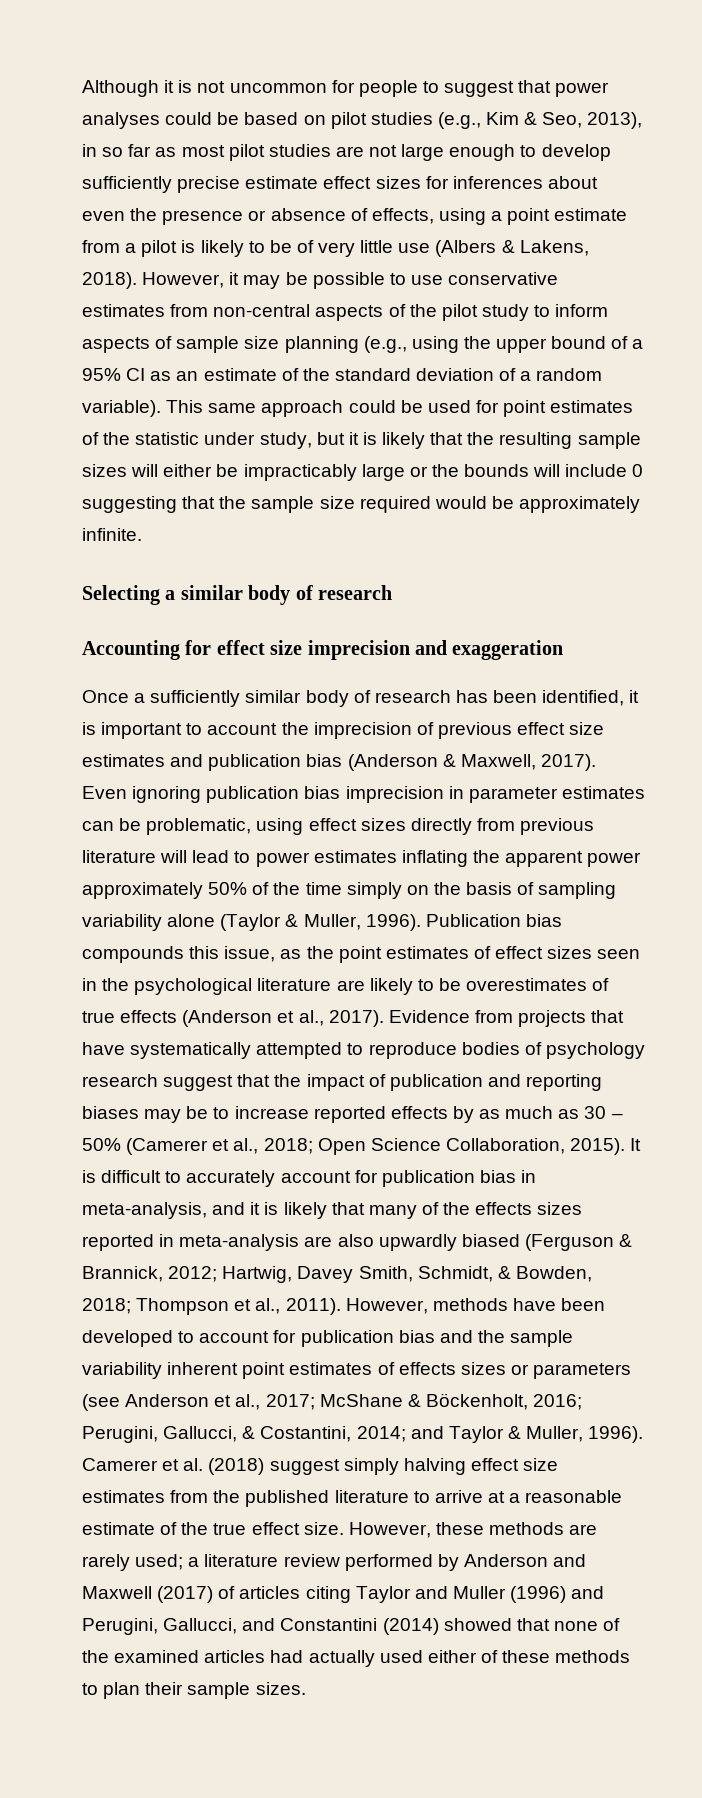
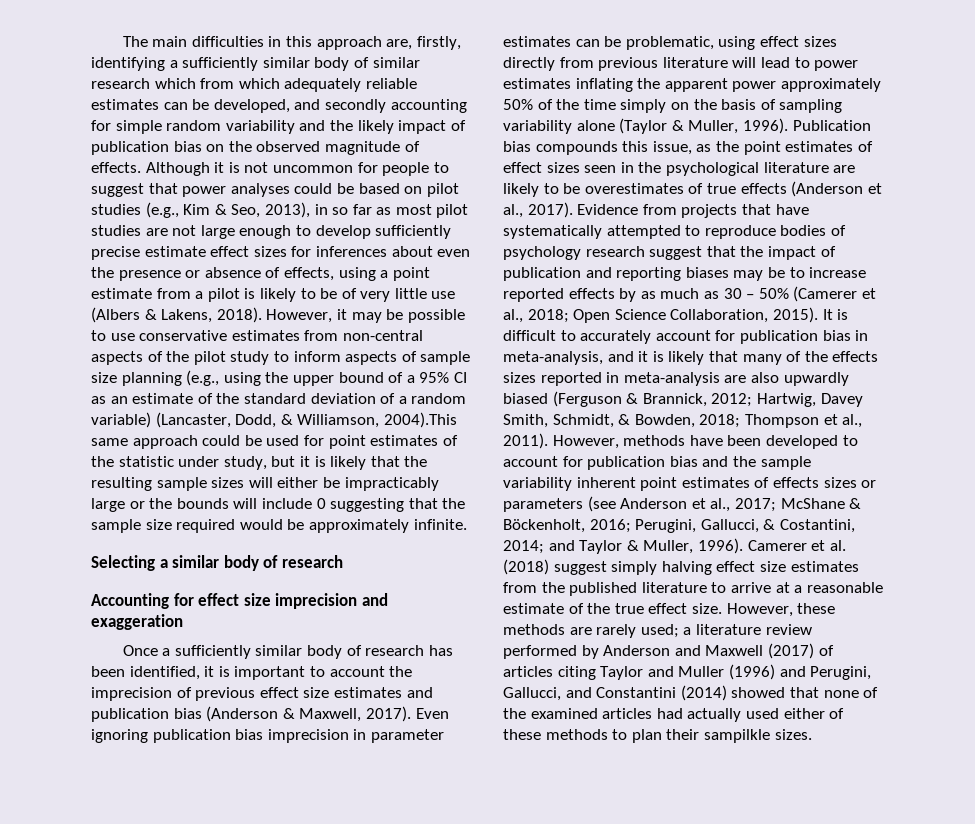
(82, 88) none -> [122,36,461,50] [91,57,420,71] [91,78,417,92] [91,99,467,113] [91,120,466,134] [91,141,420,155] [91,162,141,173] The main difficulties in this approach are, firstly, identifying a sufficiently similar body of similar research which from which adequately reliable estimates can be developed, and secondly accounting for simple random variability and the likely impact of publication bias on the observed magnitude of effects.
[82,400,204,417] variable). This -> [91,412,457,428] variable) (Lancaster, Dodd, & Williamson, 2004).This
[187,1682,251,1699] sample -> [703,729,770,743] sampilkle

